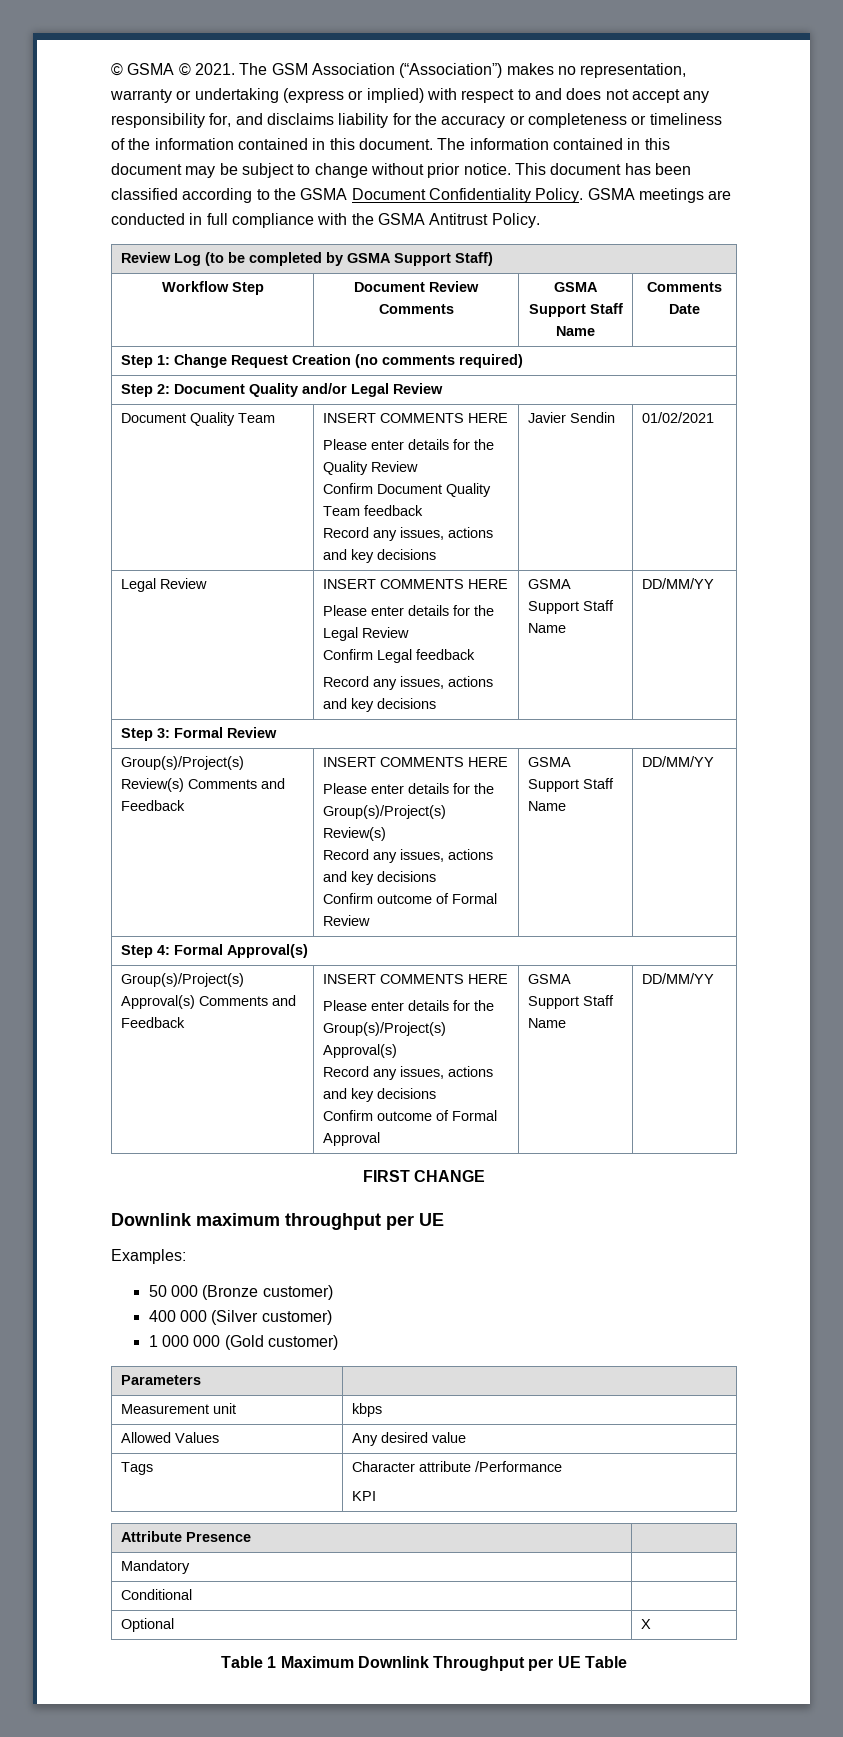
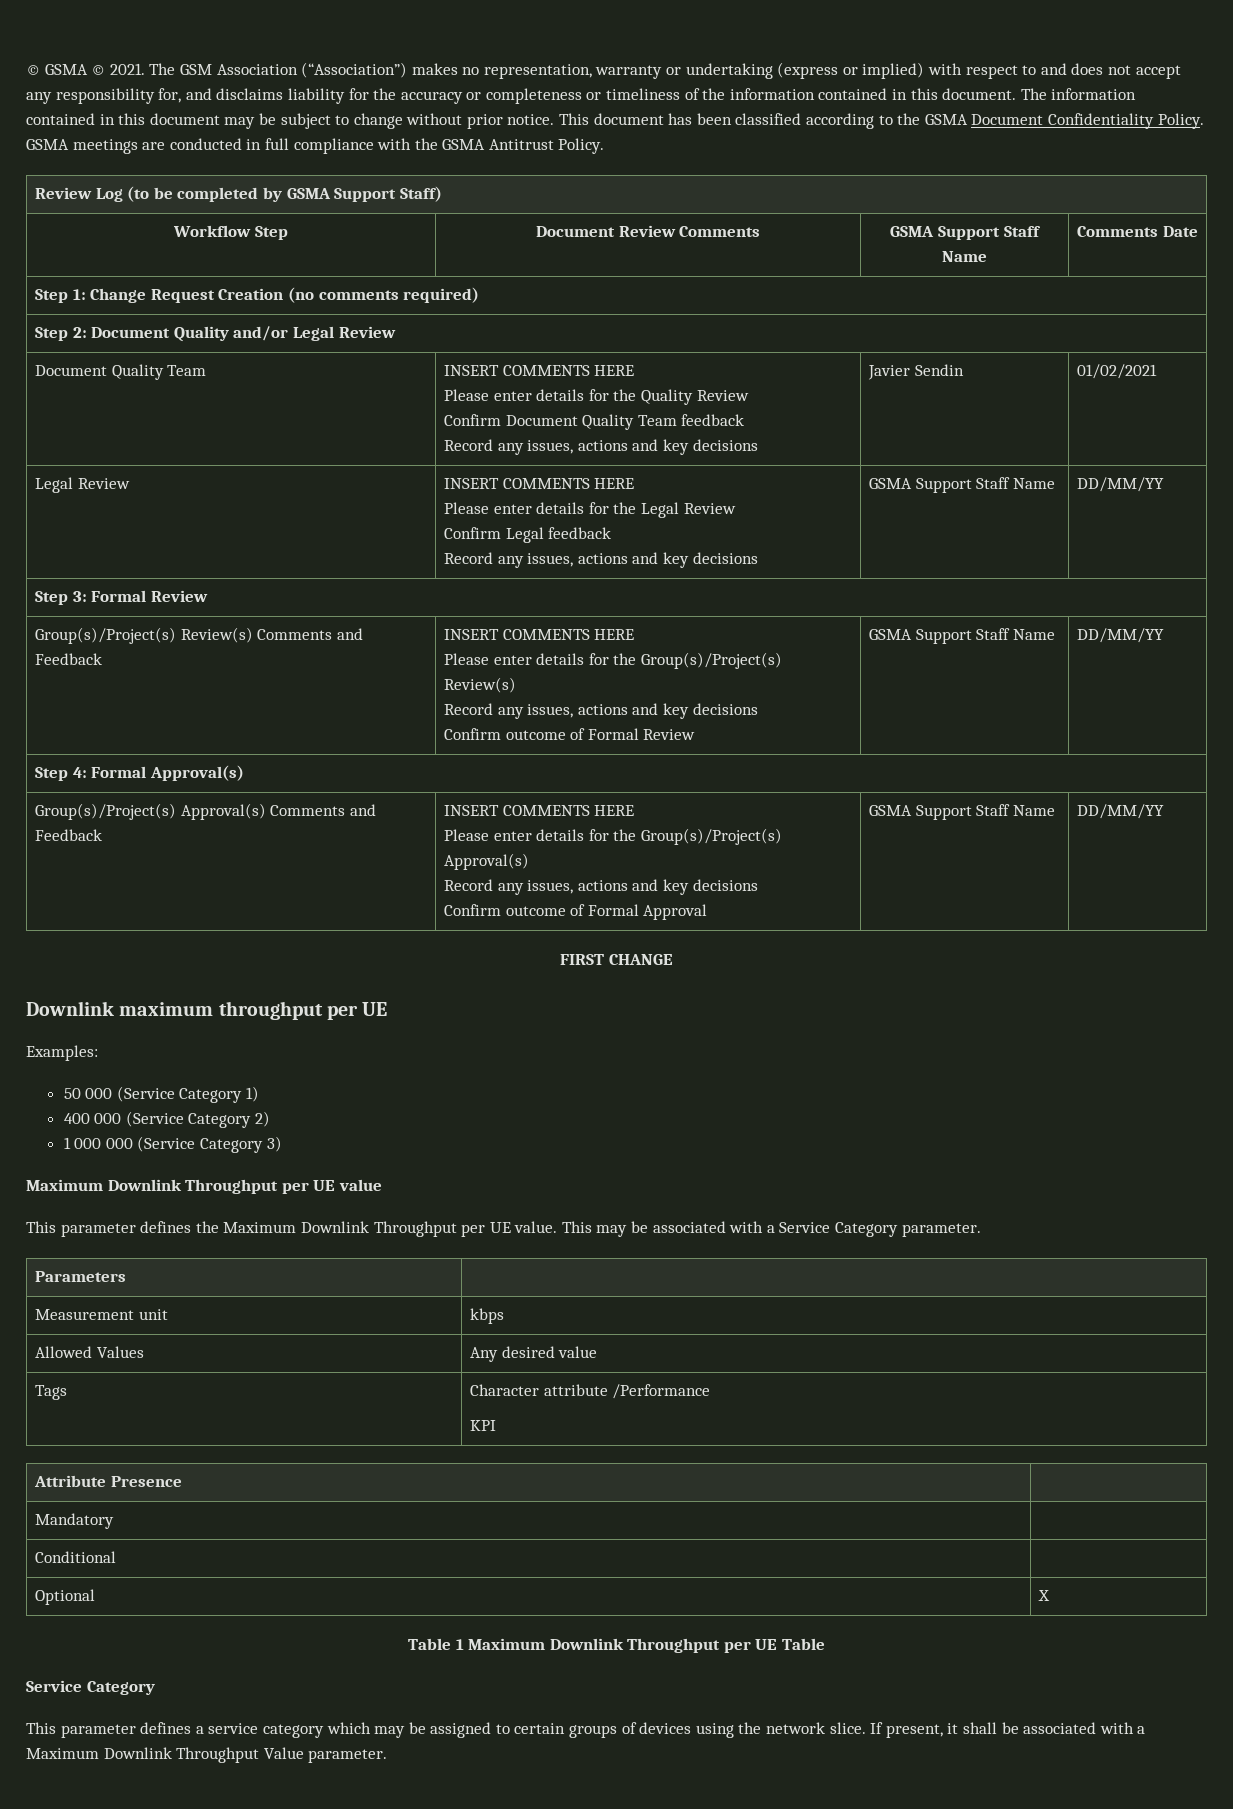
[202,1285,333,1300] (Bronze customer) -> [116,1086,260,1103] (Service Category 1)
[211,1310,332,1325] (Silver customer) -> [125,1111,271,1128] (Service Category 2)
[224,1335,339,1350] (Gold customer) -> [137,1136,282,1153] [26,1179,382,1194] [26,1221,981,1237] (Service Category 3) // Maximum Downlink Throughput per UE value // This parameter defines the Maximum Downlink Throughput per UE value. This may be associated with a Service Category parameter.
(628, 1662) none -> [26,1680,155,1695] [26,1722,1146,1738] [26,1747,388,1763] // Service Category // This parameter defines a service category which may be assigned to certain groups of devices using the network slice. If present, it shall be associated with a Maximum Downlink Throughput Value parameter.

